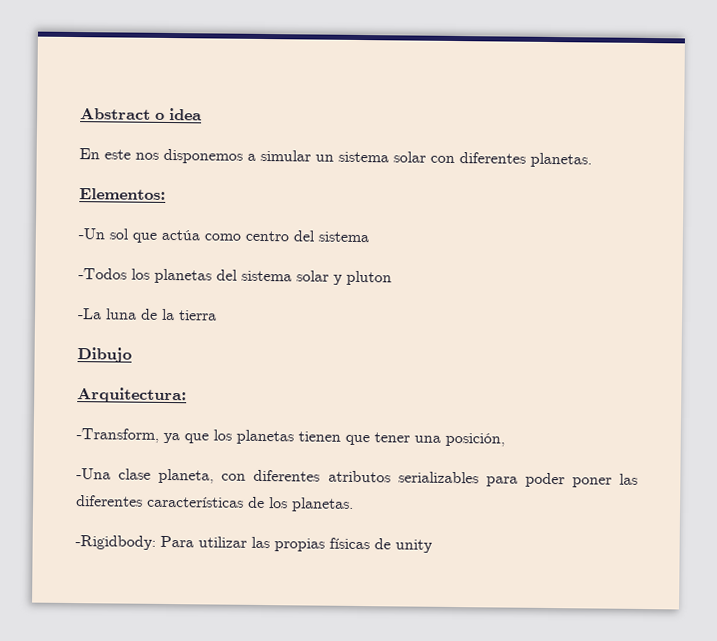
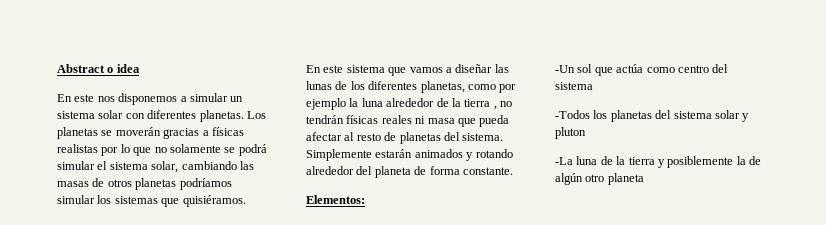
(592, 160) none -> [246,111,266,119] [57,127,244,139] [57,144,267,156] [57,161,254,173] [57,178,232,190] [57,195,246,207] [306,64,509,76] [306,81,517,93] [306,98,512,110] [306,115,510,127] [306,132,504,144] [306,149,513,161] [306,166,513,178] Los planetas se moverán gracias a físicas realistas por lo que no solamente se podrá simular el sistema solar, cambiando las masas de otros planetas podríamos simular los sistemas que quisiéramos. // En este sistema que vamos a diseñar las lunas de los diferentes planetas, como por ejemplo la luna alrededor de la tierra , no tendrán físicas reales ni masa que pueda afectar al resto de planetas del sistema. Simplemente estarán animados y rotando alrededor del planeta de forma constante.
[77,347,132,363] [77,387,187,404] [76,428,505,447] [76,468,639,488] [76,495,354,512] [75,535,433,553] // Dibujo // Arquitectura: // -Transform, ya que los planetas tienen que tener una posición, // -Una clase planeta, con diferentes atributos serializables para poder poner las diferentes características de los planetas. // -Rigidbody: Para utilizar las propias físicas de unity -> [657,156,761,168] [555,173,644,185] y posiblemente la de algún otro planeta

